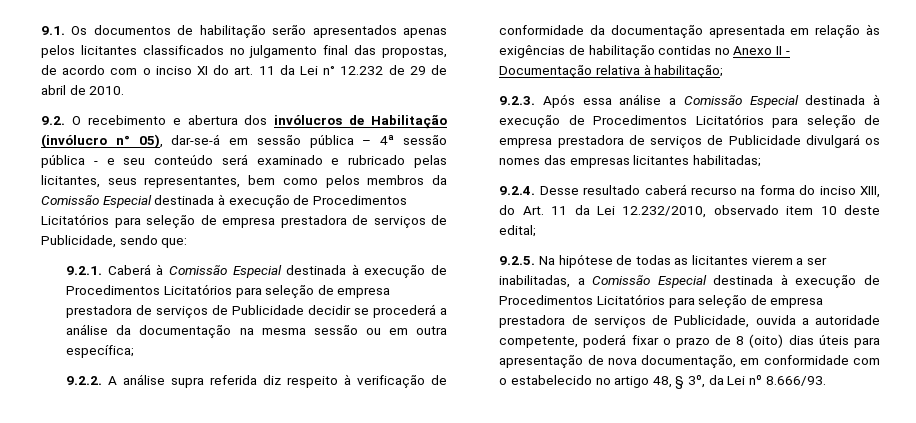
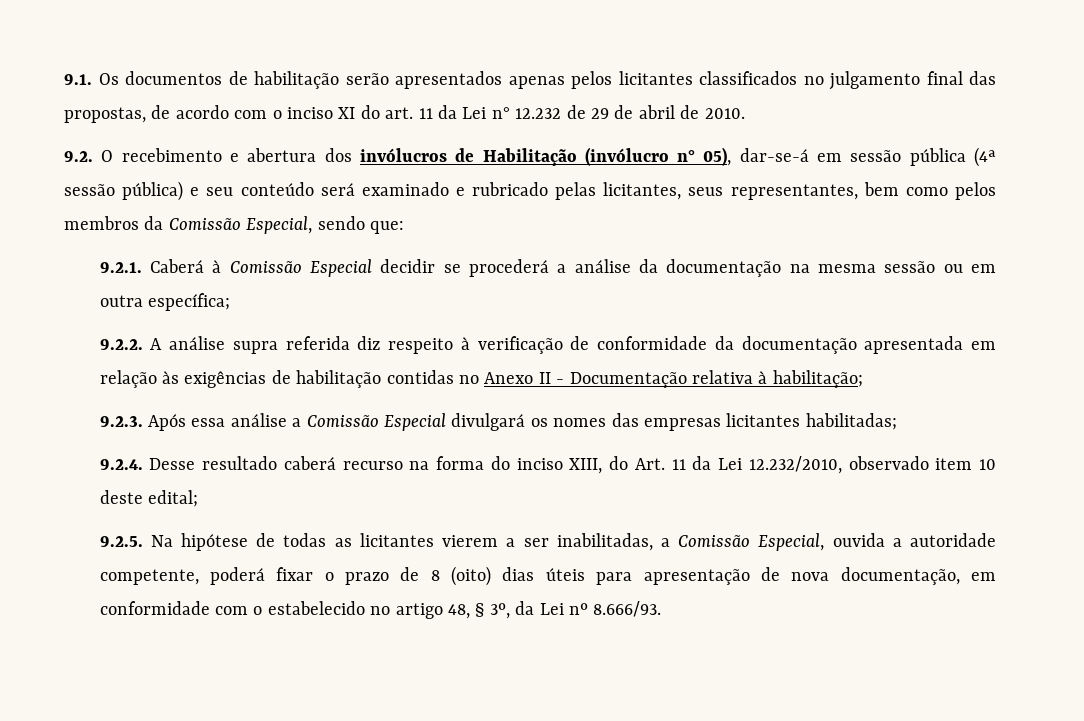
[362,135,447,145] [41,155,98,168] – 4ª sessão pública - -> [974,147,996,167] [64,181,184,201] (4ª sessão pública)
[102,194,407,208] [41,214,447,228] [41,235,116,248] Especial destinada à execução de Procedimentos Licitatórios para seleção de empresa prestadora de serviços de Publicidade, -> [246,216,313,234] Especial,
[286,264,447,278] [66,284,391,298] [66,305,305,318] destinada à execução de Procedimentos Licitatórios para seleção de empresa prestadora de serviços de Publicidade -> (372, 268) none
[805,94,880,105] [499,114,880,128] [499,135,801,148] destinada à execução de Procedimentos Licitatórios para seleção de empresa prestadora de serviços de Publicidade -> (447, 422) none
[657,274,880,288] [499,294,824,308] [499,315,750,328] Especial destinada à execução de Procedimentos Licitatórios para seleção de empresa prestadora de serviços de Publicidade, -> [758,533,825,551] Especial,

